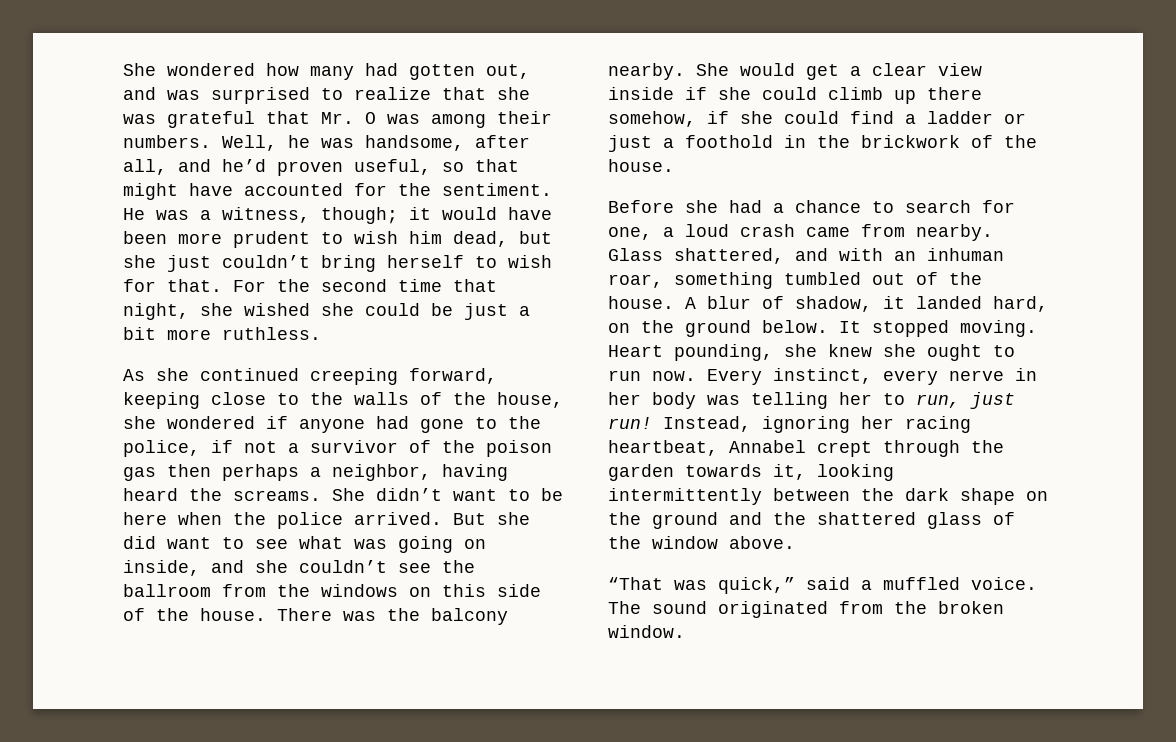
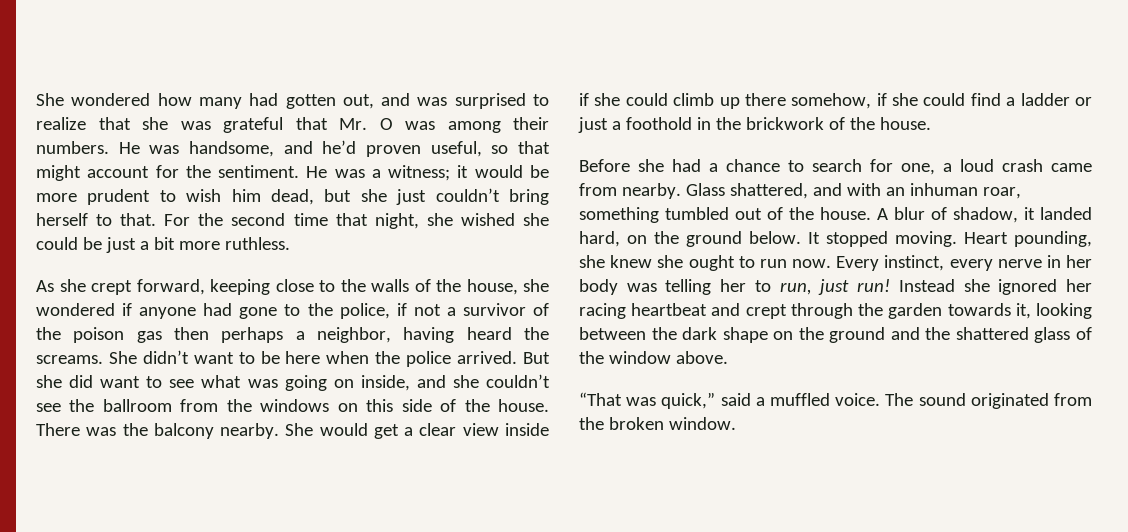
[222,135,530,151] [123,159,167,175] Well, he was handsome, after all, -> [118,141,274,157] He was handsome,
[189,183,343,196] have accounted -> [87,166,150,178] account
[222,207,552,224] [123,231,167,244] witness, though; it would have been -> [388,165,549,181] witness; it would be
[508,255,552,268] [123,279,156,292] wish for -> (113, 220) none
[200,368,398,385] continued creeping -> [91,280,132,295] crept
[663,416,971,433] [608,440,806,456] Instead, ignoring her racing heartbeat, Annabel -> [898,279,1092,295] [579,303,741,319] Instead she ignored her racing heartbeat and
[608,488,762,505] intermittently -> (1092, 311) none

